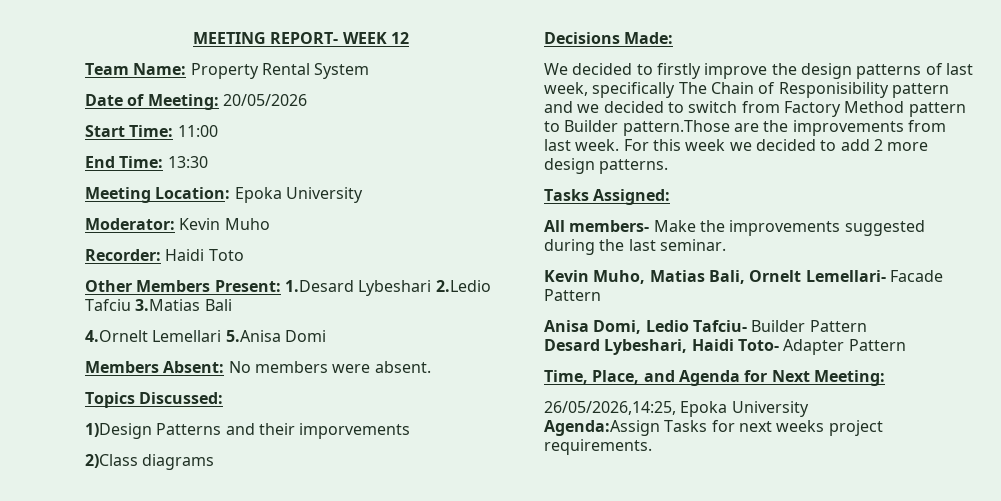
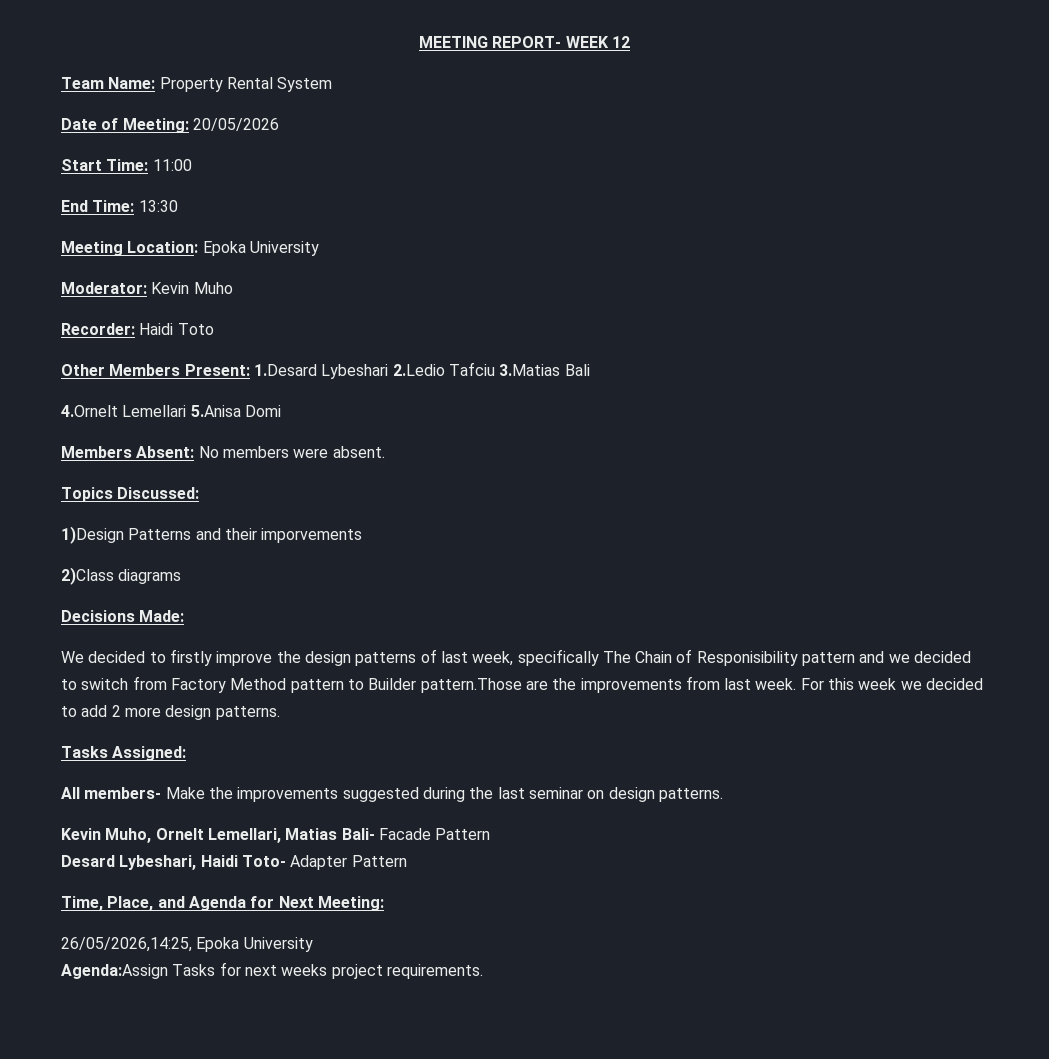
[659,239,726,251] [544,270,943,284] [544,289,601,301] [544,320,806,334] seminar. // Kevin Muho, Matias Bali, Ornelt Lemellari- Facade Pattern // Anisa Domi, Ledio Tafciu- Builder -> [528,787,723,802] [61,828,431,843] seminar on design patterns. // Kevin Muho, Ornelt Lemellari, Matias Bali- Facade

